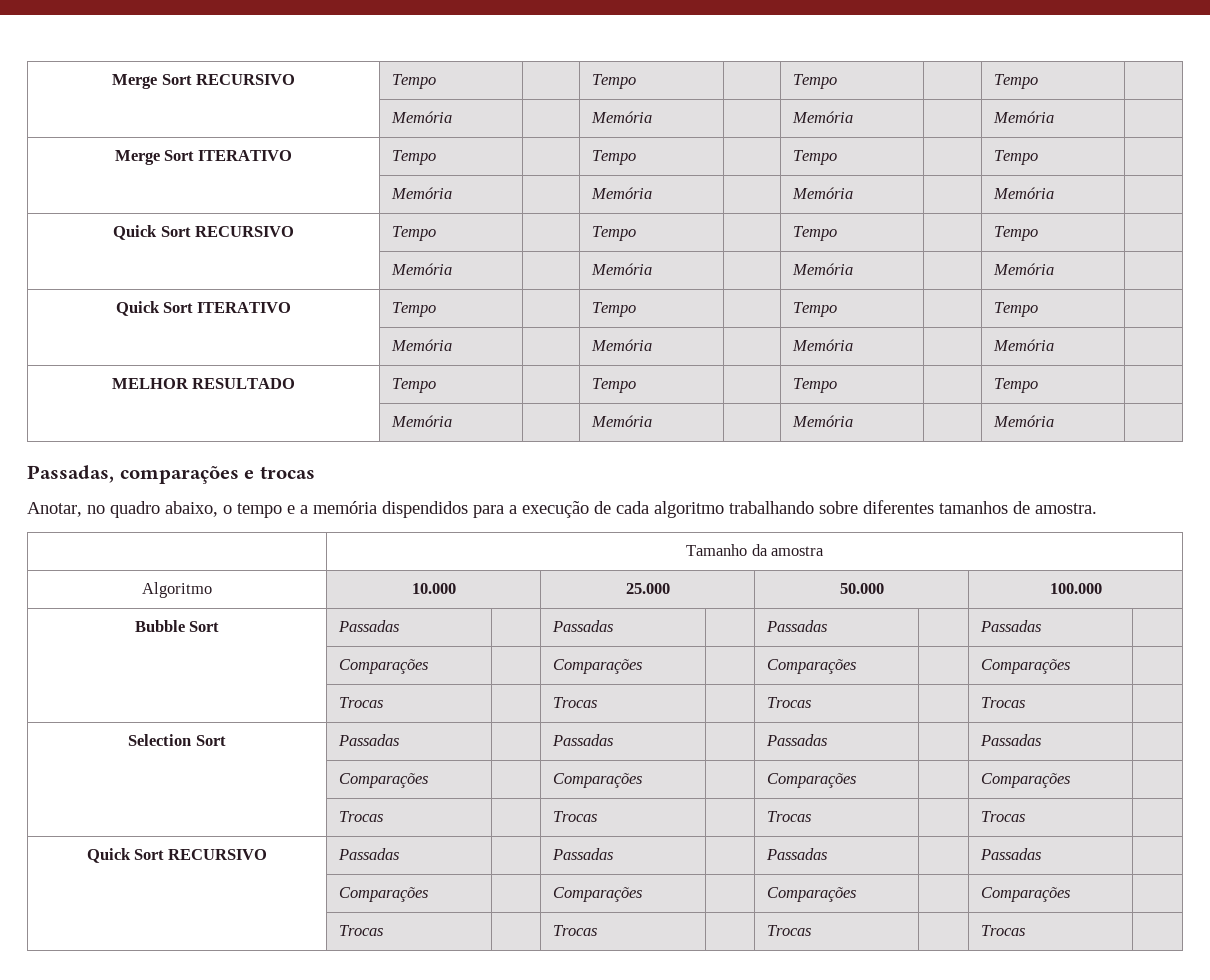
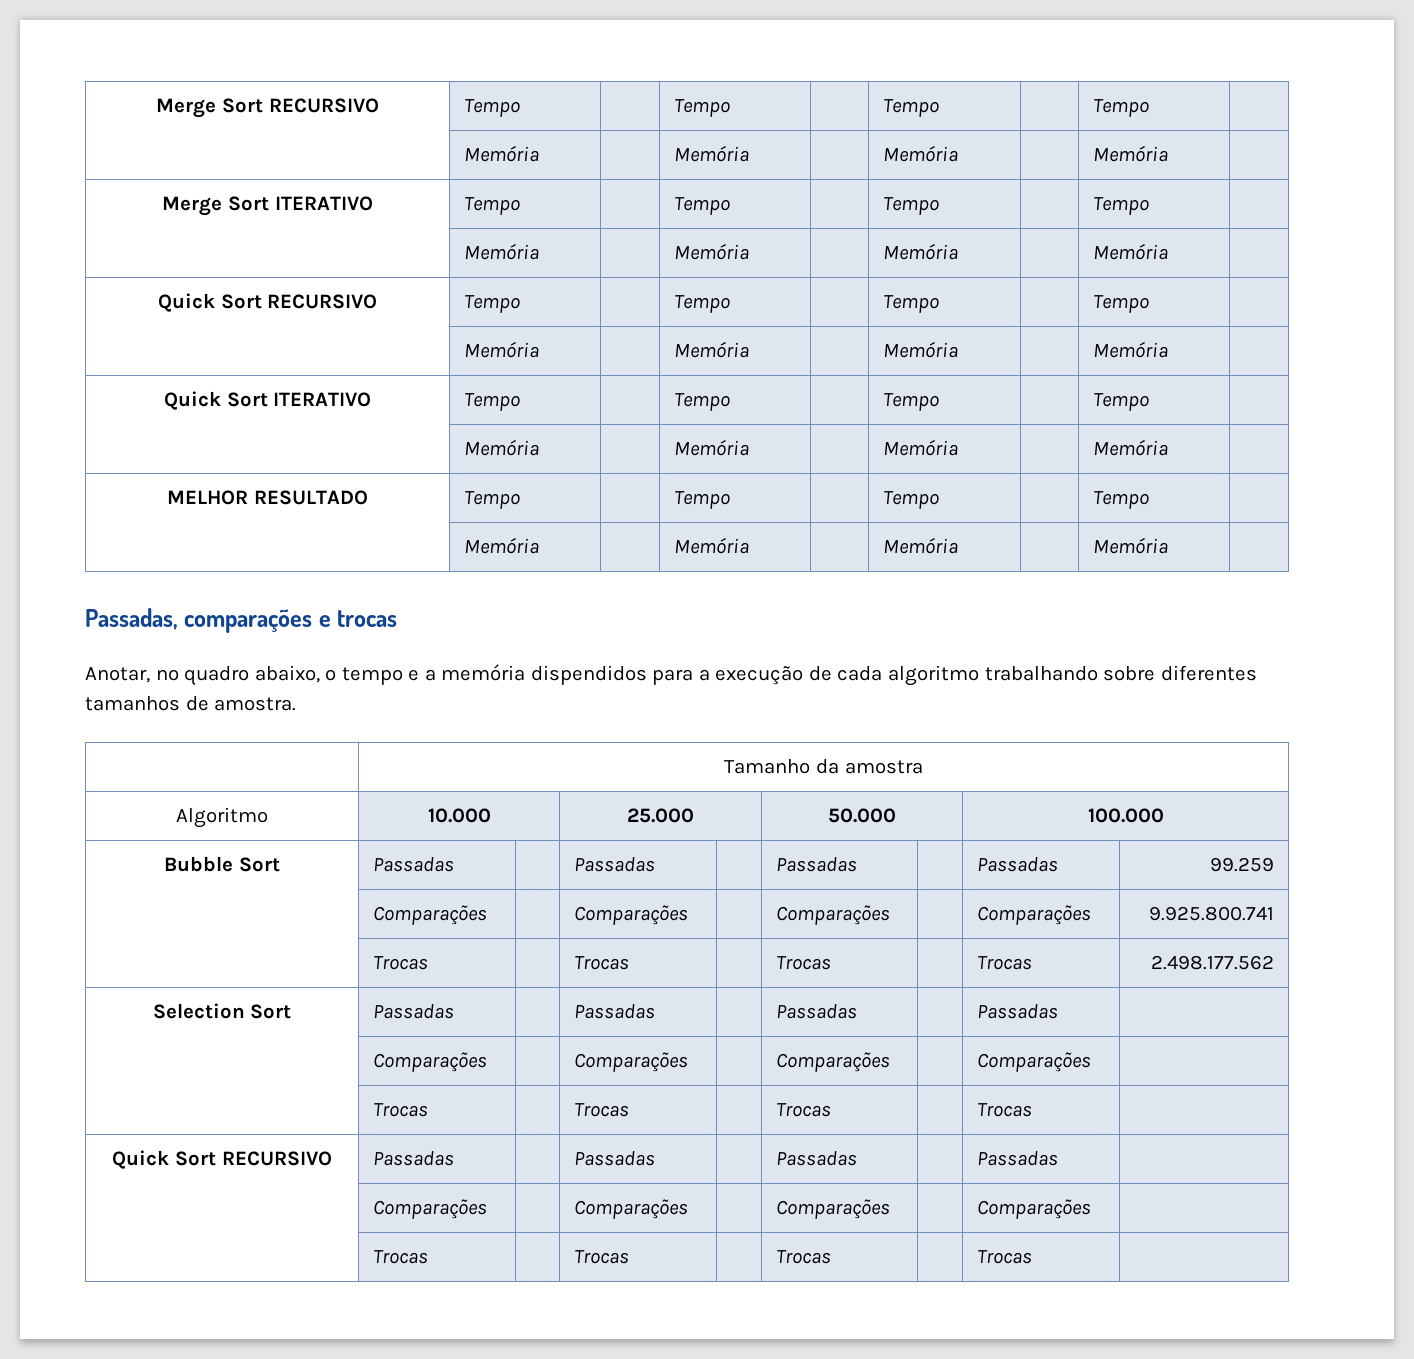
[338,659,428,674] [552,659,642,674] [766,659,856,674] [980,659,1070,674] [338,697,383,708] [552,697,597,708] [766,697,811,708] [980,697,1025,708] // | Comparações | | Comparações | | Comparações | | Comparações | // | Trocas | | Trocas | | Trocas | | Trocas | -> [1209,857,1274,872] [373,905,488,925] [574,905,689,925] [776,905,891,925] [977,905,1092,925] [1148,906,1274,921] [373,956,429,970] [574,956,630,970] [776,956,832,970] [977,956,1033,970] [1150,955,1274,970] 99.259 // | Comparações | | Comparações | | Comparações | | Comparações | 9.925.800.741 // | Trocas | | Trocas | | Trocas | | Trocas | 2.498.177.562

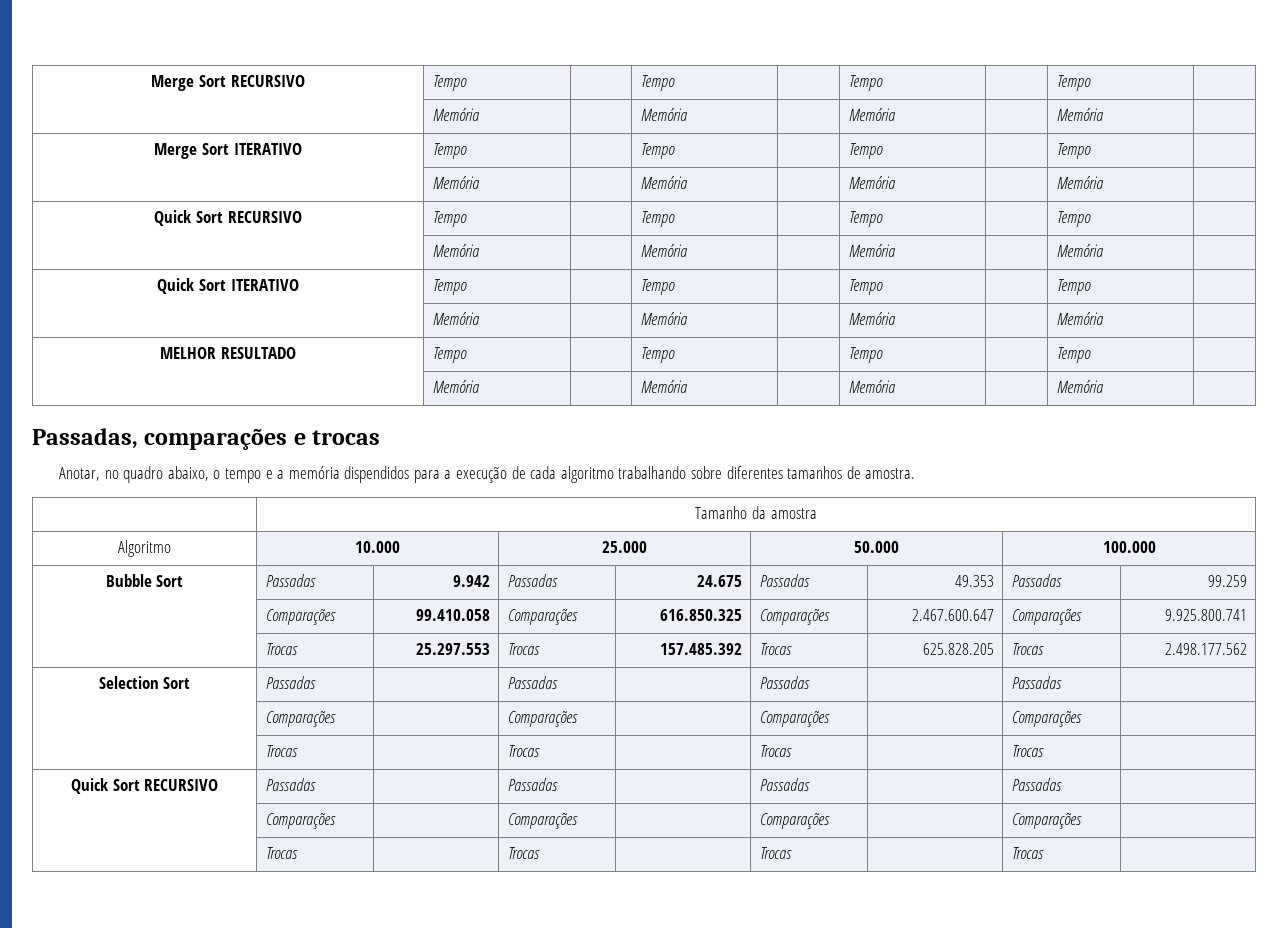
[574,857,656,872] [776,857,858,872] | Passadas | | Passadas | -> [452,575,490,587] [507,574,558,587] [696,575,742,587] [759,574,810,587] [954,575,994,587] 9.942 | Passadas | 24.675 | Passadas | 49.353
[574,905,689,925] [776,905,891,925] | Comparações | | Comparações | -> [415,609,490,621] [507,608,578,625] [659,609,742,621] [759,608,830,625] [911,609,994,621] 99.410.058 | Comparações | 616.850.325 | Comparações | 2.467.600.647
[574,956,630,970] [776,956,832,970] | Trocas | | Trocas | -> [415,643,490,655] [507,643,541,655] [659,643,742,655] [759,643,793,655] [922,643,994,655] 25.297.553 | Trocas | 157.485.392 | Trocas | 625.828.205

